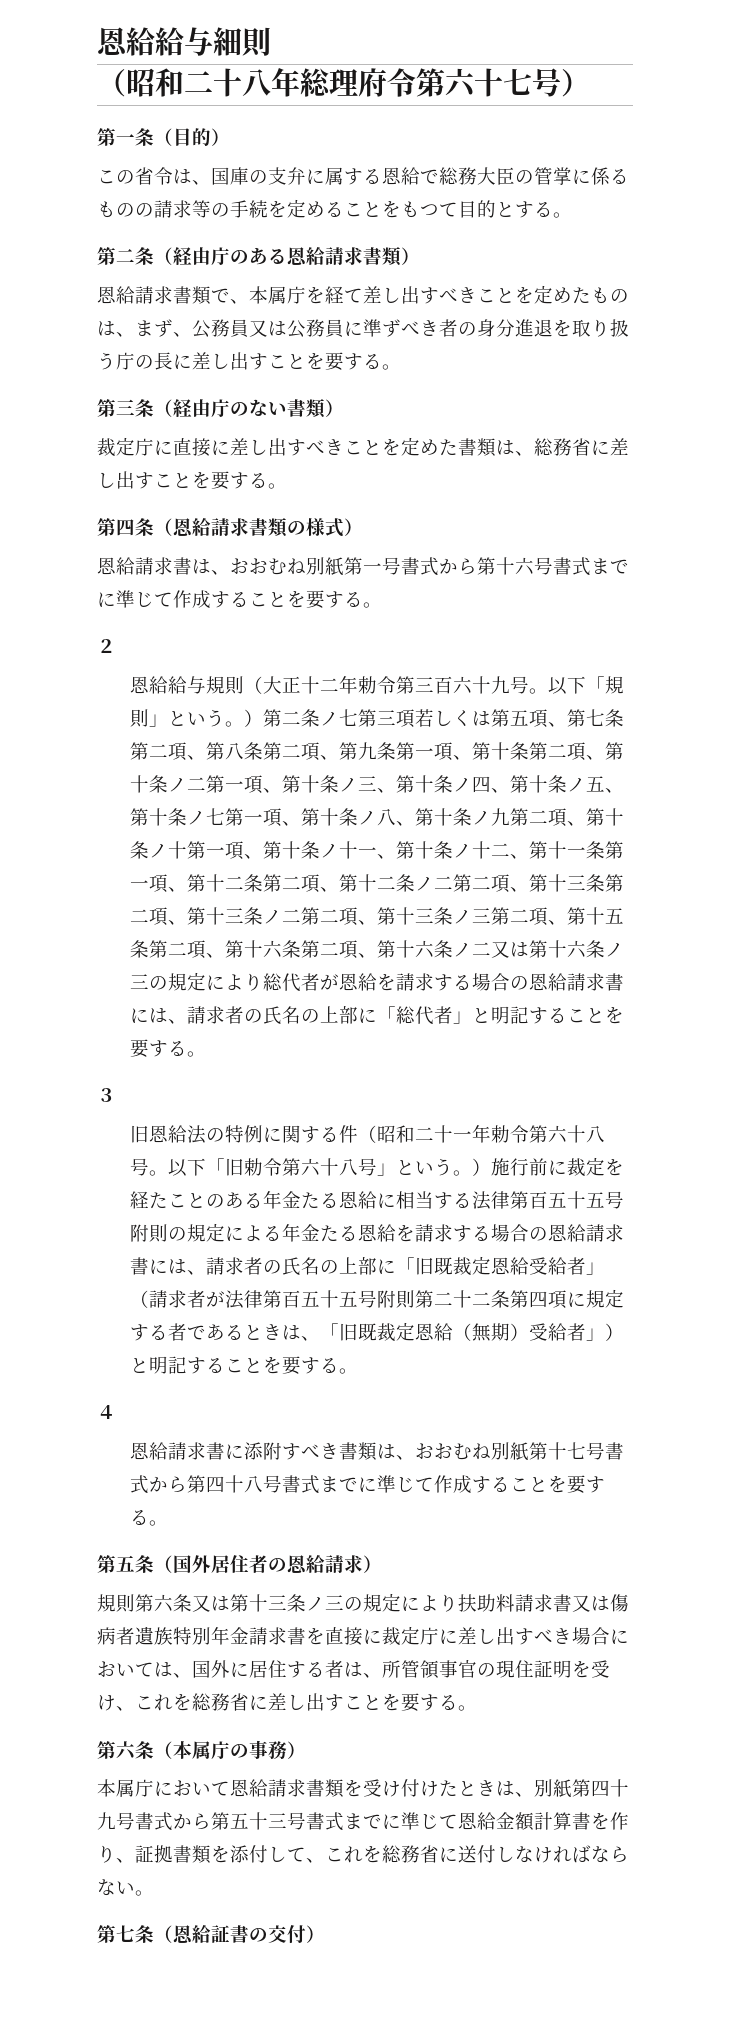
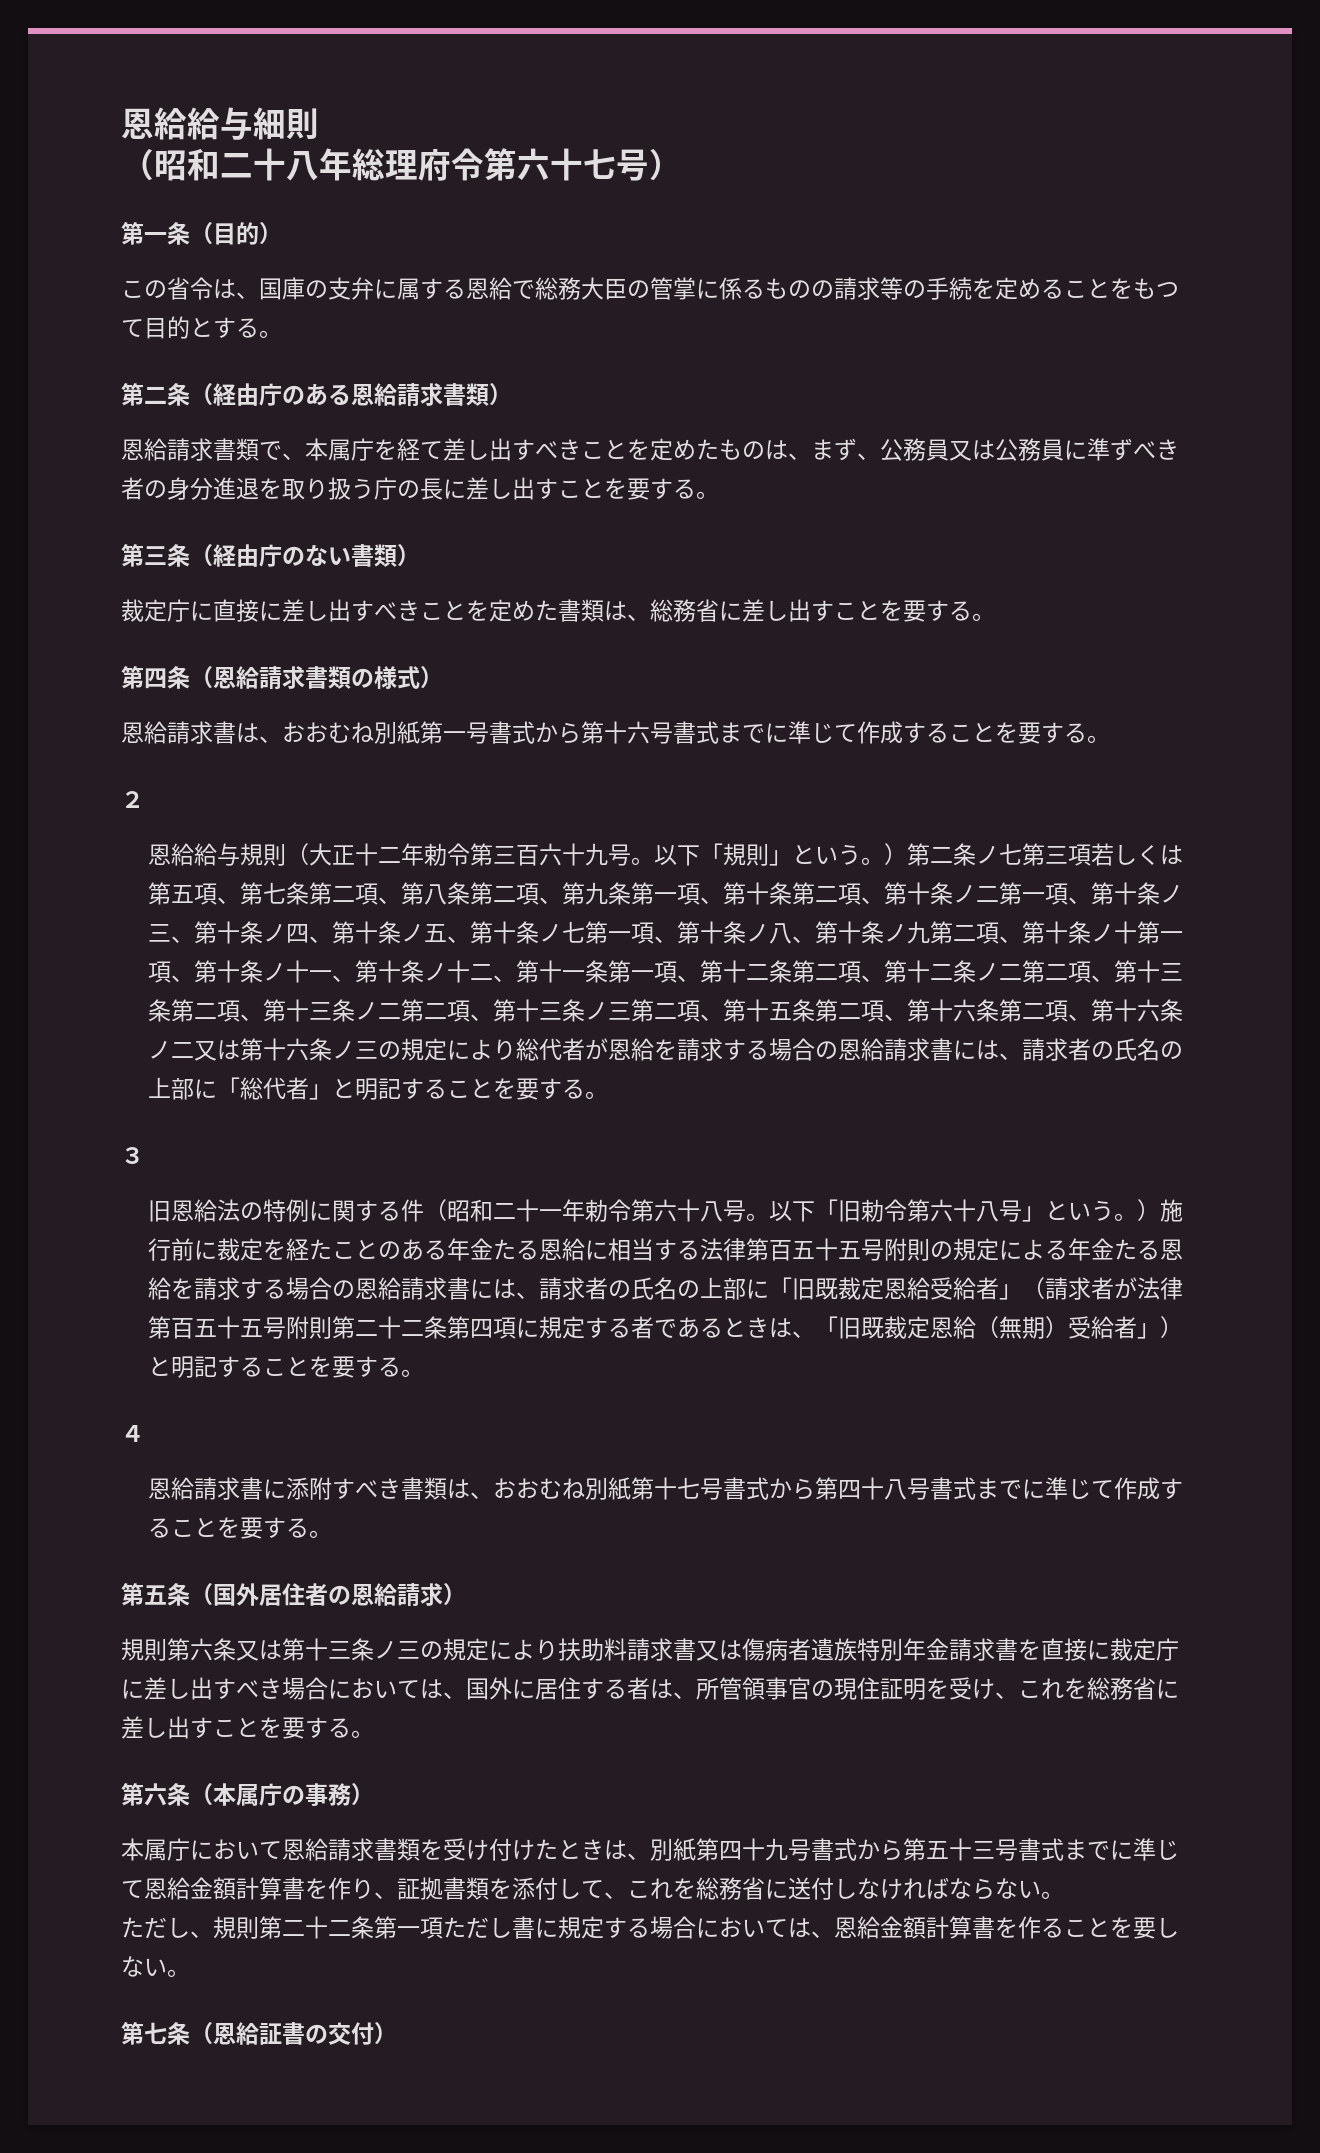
(154, 1893) none -> [121,1916,1179,1939] [121,1956,190,1977] // ただし、規則第二十二条第一項ただし書に規定する場合においては、恩給金額計算書を作ることを要しない。

